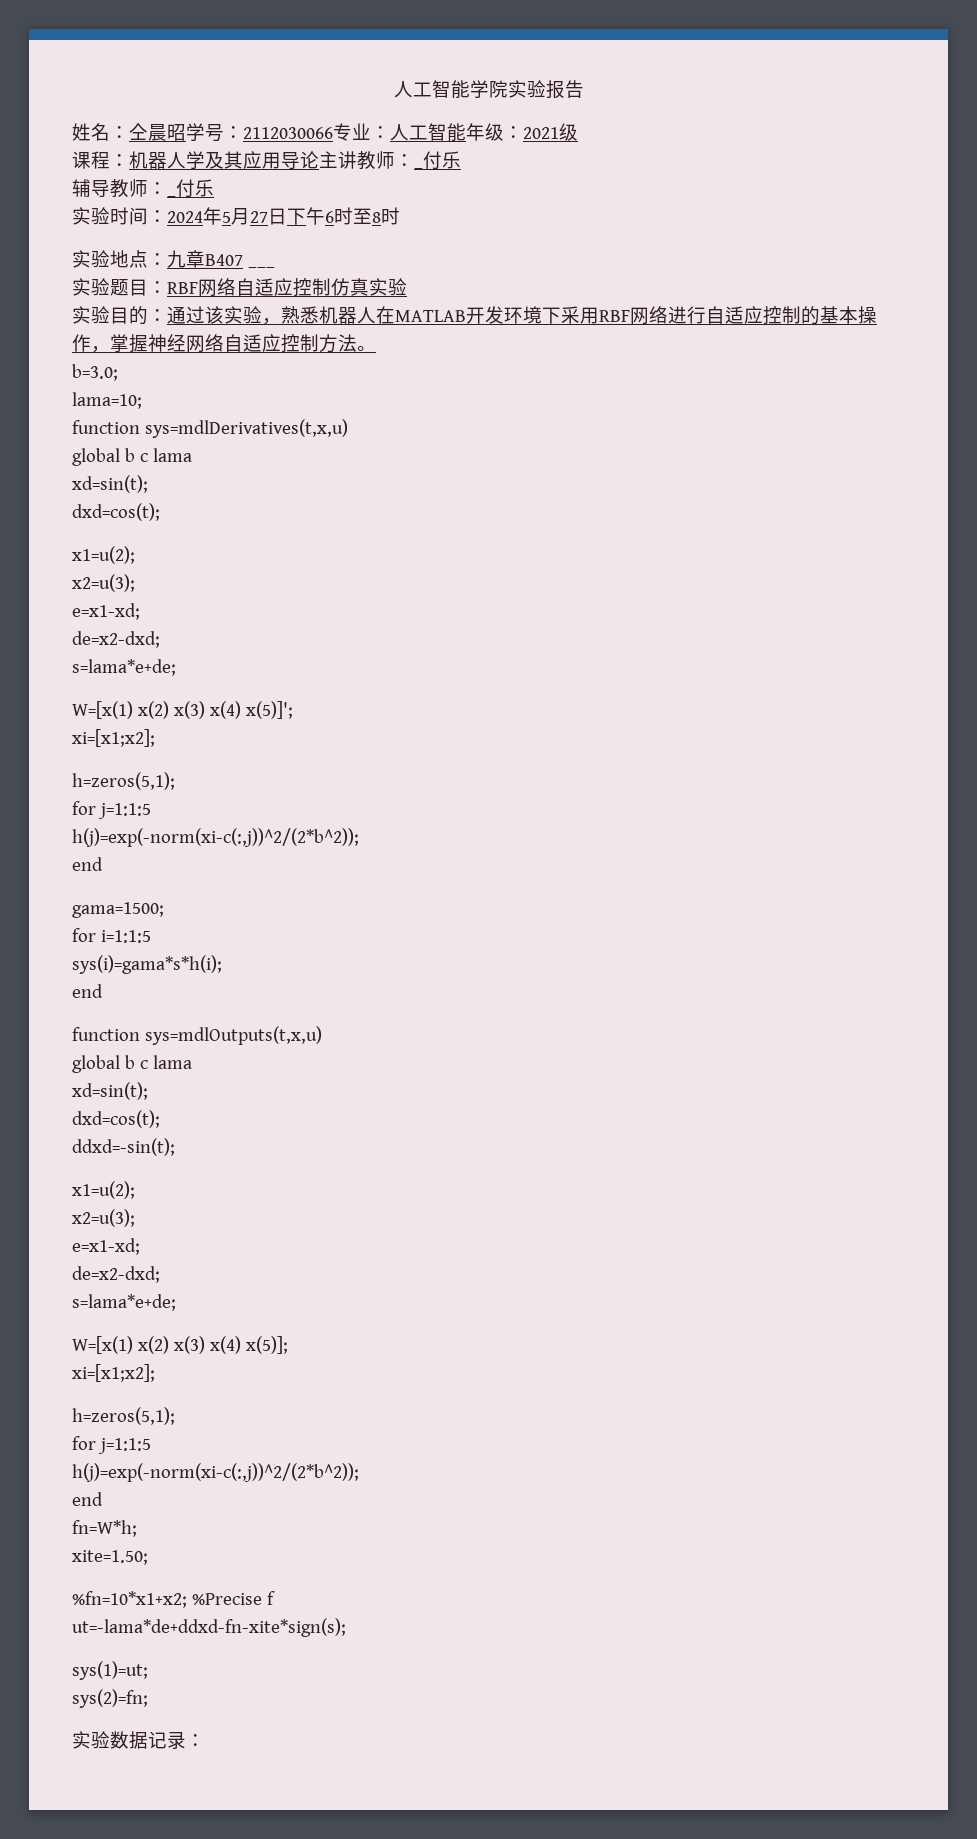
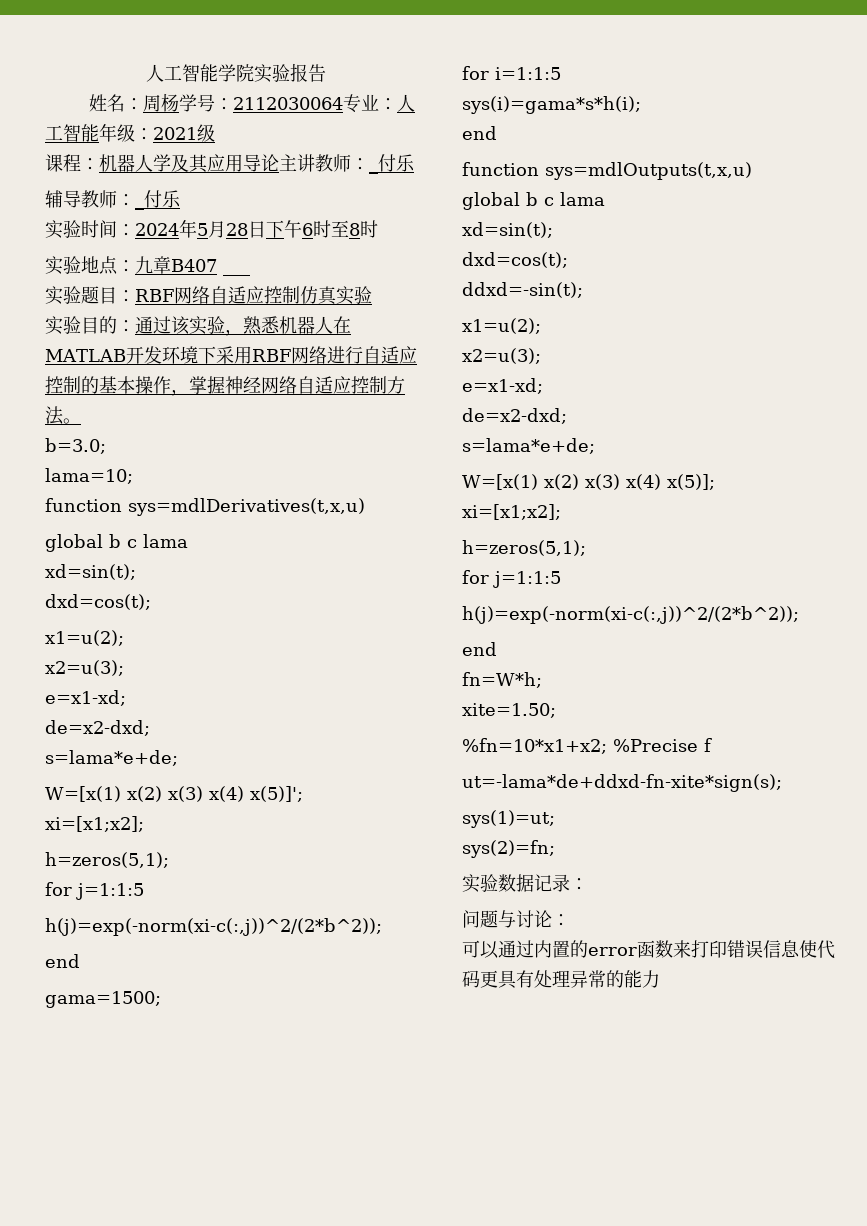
[129,123,333,142] 仝晨昭学号：2112030066 -> [142,93,343,112] 周杨学号：2112030064
[250,211,268,223] 27 -> [226,223,248,236] 28
(205, 1740) none -> [462,910,570,928] [462,940,835,959] [462,970,660,989] // 问题与讨论： // 可以通过内置的error函数来打印错误信息使代码更具有处理异常的能力

